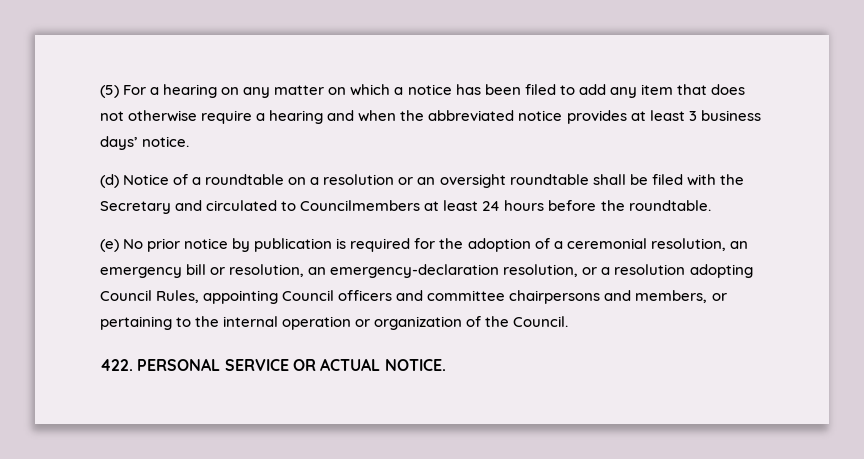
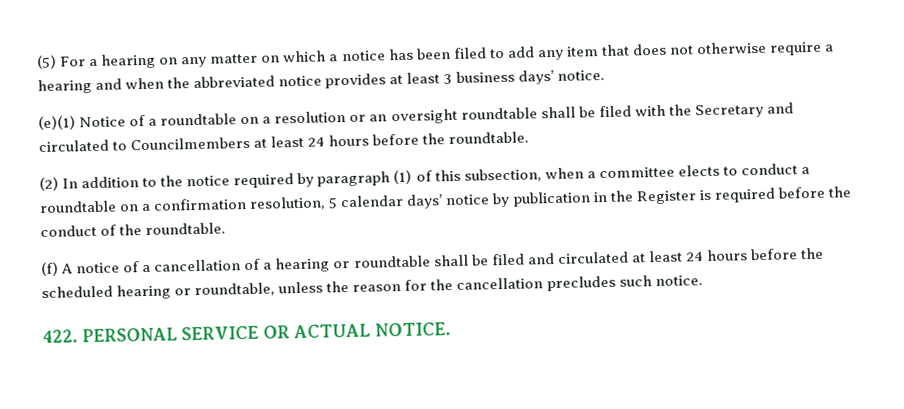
[100,174,119,188] (d) -> [38,115,76,131] (e)(1)
[100,238,748,252] [100,264,753,278] [100,290,727,304] [100,316,569,330] (e) No prior notice by publication is required for the adoption of a ceremonial resolution, an emergency bill or resolution, an emergency-declaration resolution, or a resolution adopting Council Rules, appointing Council officers and committee chairpersons and members, or pertaining to the internal operation or organization of the Council. -> [39,163,810,192] [39,186,851,214] [40,222,227,238] [41,247,825,277] [41,275,703,300] (2) In addition to the notice required by paragraph (1) of this subsection, when a committee elects to conduct a roundtable on a confirmation resolution, 5 calendar days’ notice by publication in the Register is required before the conduct of the roundtable. // (f) A notice of a cancellation of a hearing or roundtable shall be filed and circulated at least 24 hours before the scheduled hearing or roundtable, unless the reason for the cancellation precludes such notice.

